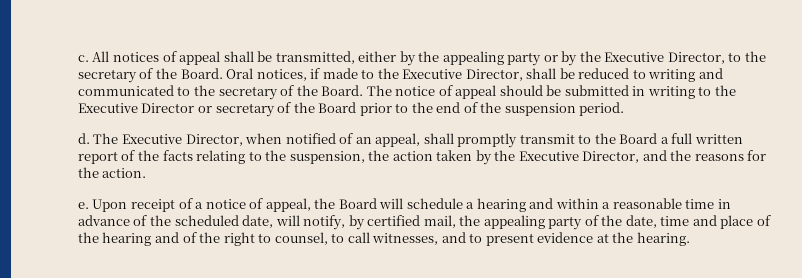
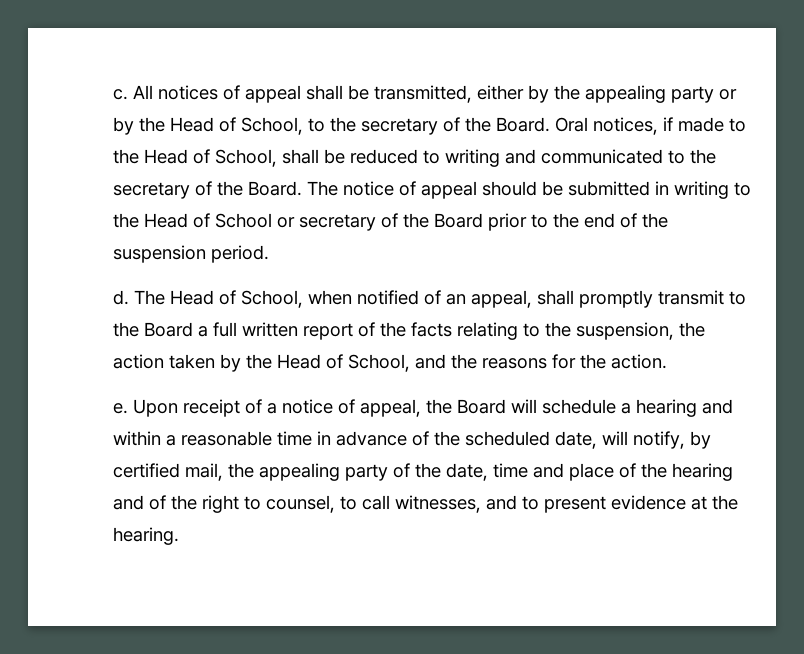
[604,52,725,64] Executive Director, -> [170,117,304,135] Head of School,
[402,69,523,81] Executive Director, -> [144,149,278,167] Head of School,
[77,103,195,113] Executive Director -> [144,213,273,228] Head of School
[121,134,243,146] Executive Director, -> [170,290,304,308] Head of School,
[518,151,640,163] Executive Director, -> [277,354,411,372] Head of School,

